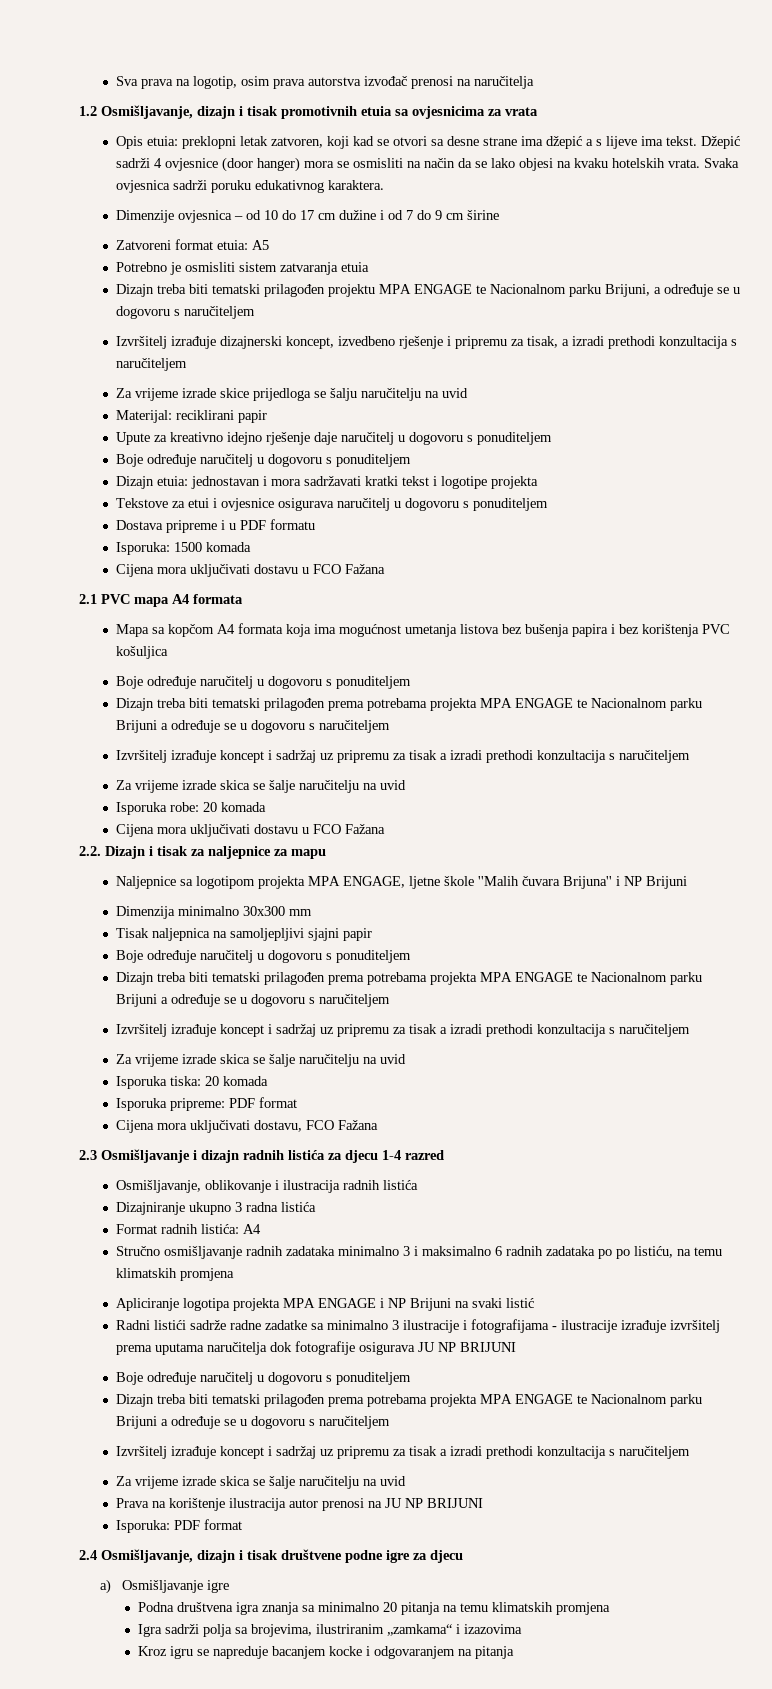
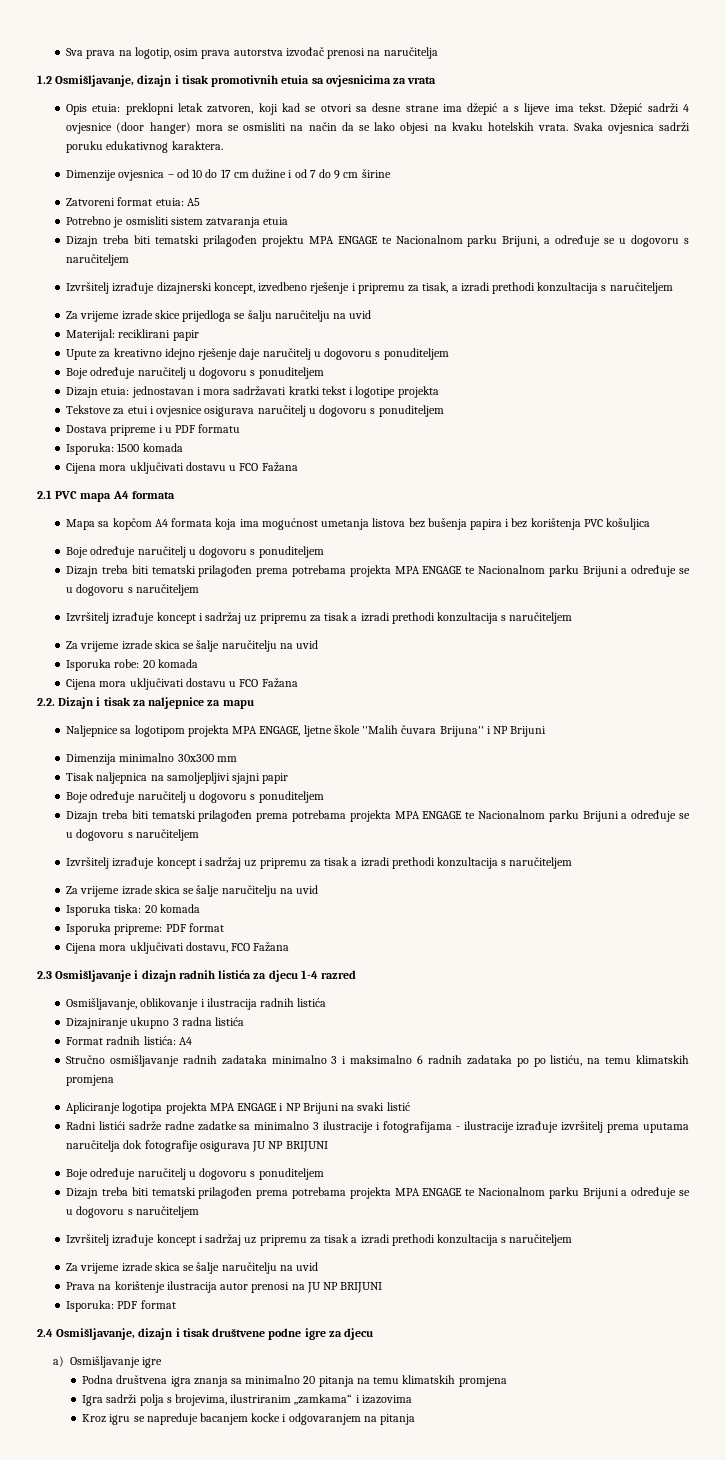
[234,1627,248,1634] sa -> [166,1397,172,1403] s

